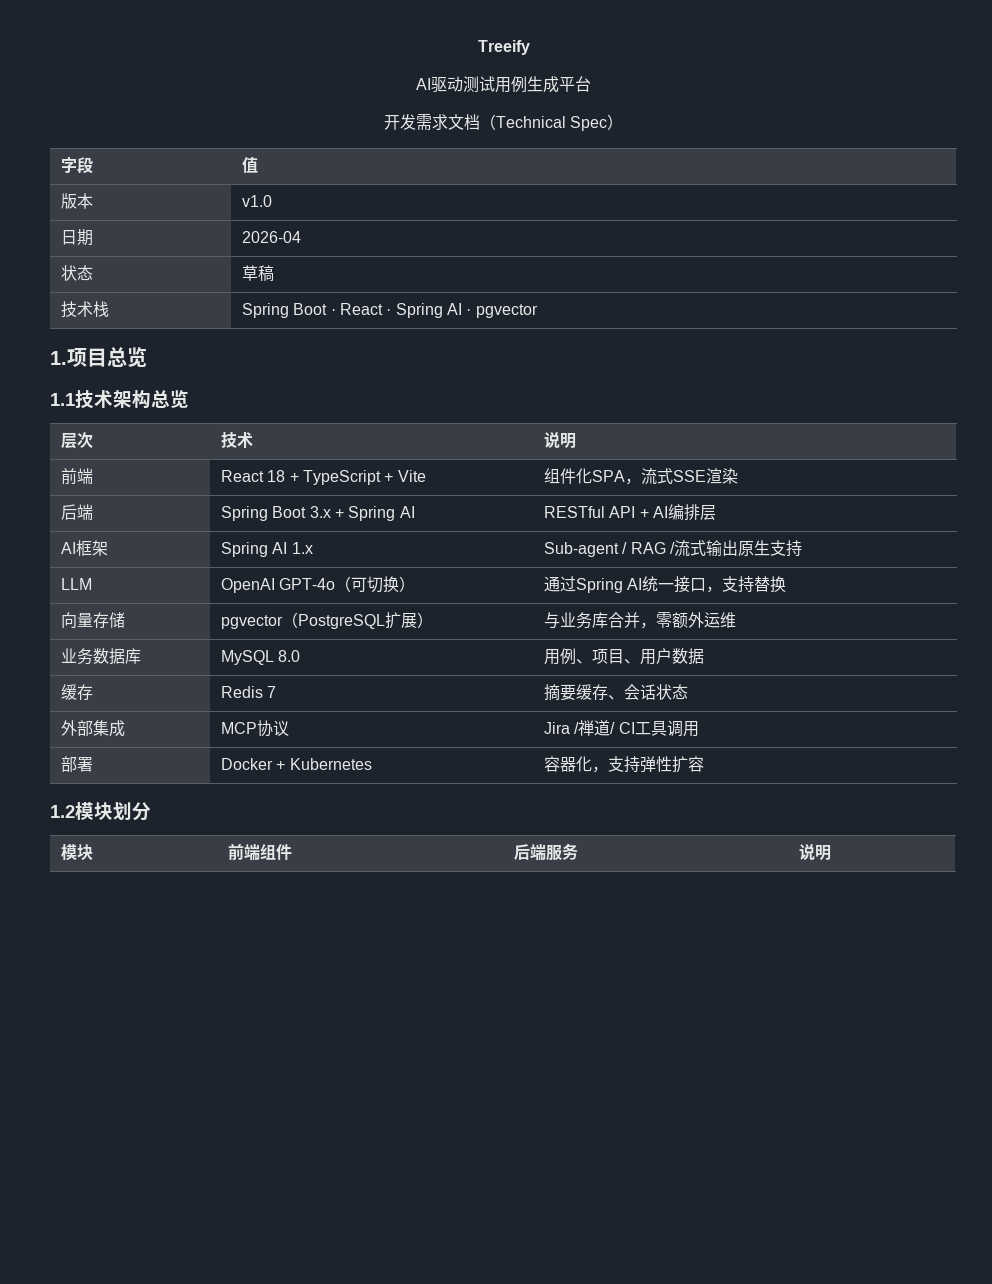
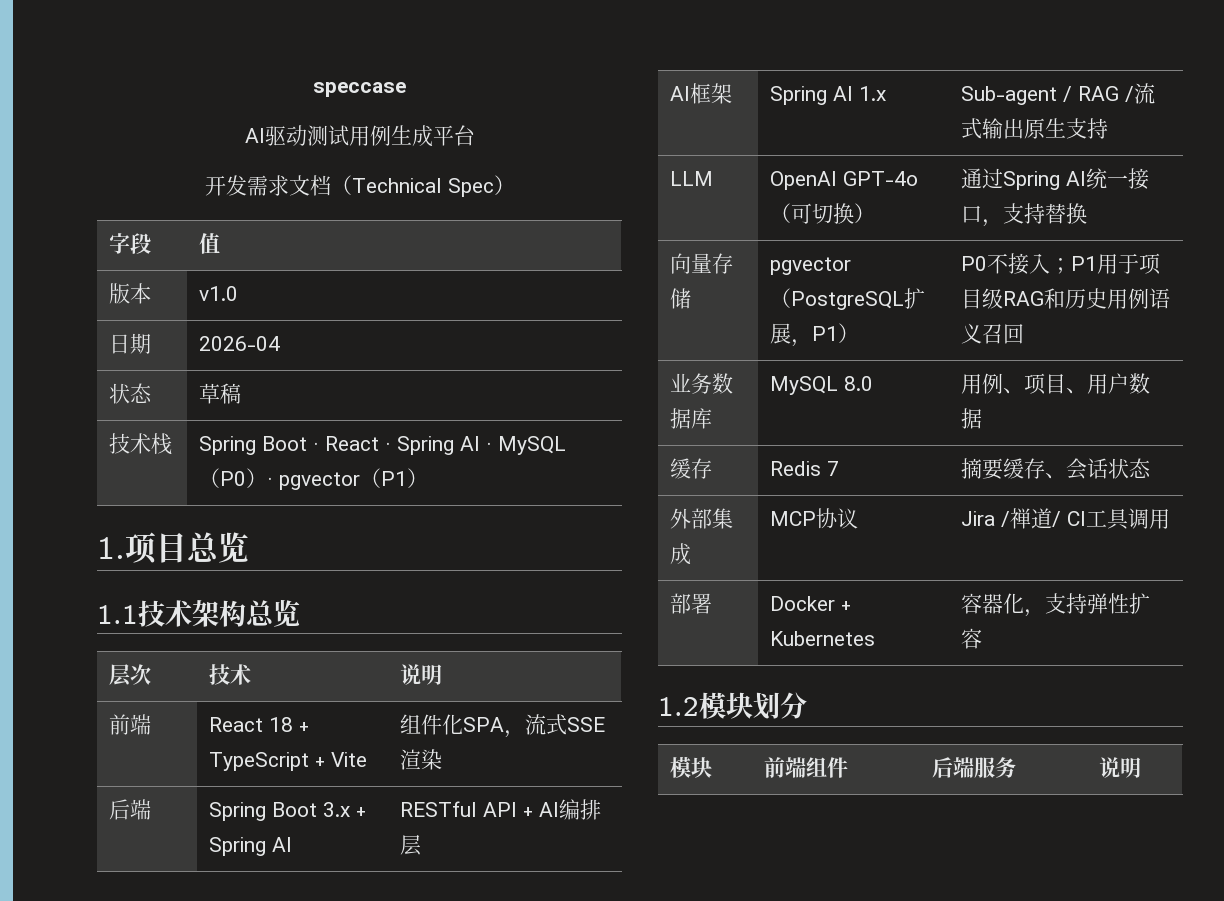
[477,40,530,55] Treeify -> [313,82,406,97] speccase
[475,304,538,318] pgvector -> [498,436,567,455] [199,468,429,490] MySQL（P0）· pgvector（P1）
[417,612,434,628] [544,612,737,629] ） | 与业务库合并，零额外运维 -> [791,323,860,347] [961,253,1162,275] [961,288,1171,309] [961,323,1025,344] ，P1） | P0不接入；P1用于项目级RAG和历史用例语义召回

